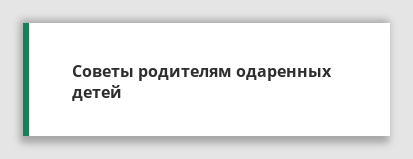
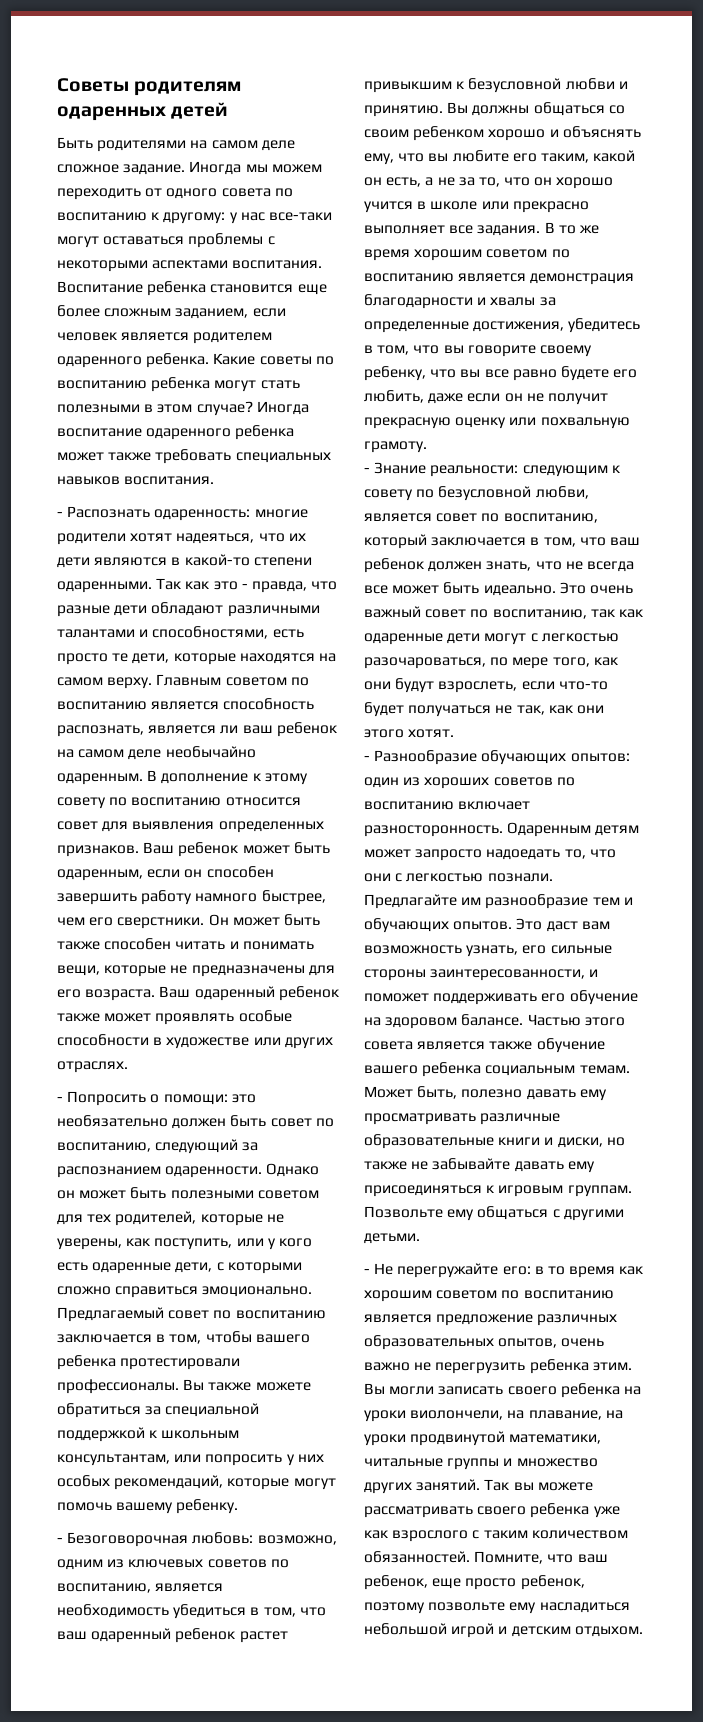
(122, 93) none -> [57,137,295,152] [57,161,322,175] [57,188,293,200] [57,212,332,224] [57,233,275,248] [57,260,323,272] [57,281,327,296] [57,305,286,319] [57,332,273,344] [57,353,334,368] [57,377,300,392] [57,401,309,416] [57,425,295,440] [57,449,331,464] [57,476,215,485] [57,506,308,521] [57,533,306,545] [57,554,312,568] [57,578,338,593] [57,602,320,617] [57,626,304,639] [57,653,336,665] [57,674,309,689] [57,698,315,710] [57,722,338,737] [57,746,256,760] [57,770,308,785] [57,797,301,809] [57,821,324,833] [57,842,330,857] [57,866,274,881] [57,890,326,905] [57,914,320,929] [57,938,314,950] [57,965,335,977] [57,986,340,1001] [57,1010,292,1025] [57,1034,333,1049] [57,1061,128,1073] [57,1091,256,1106] [57,1115,334,1129] [57,1139,259,1154] [57,1163,320,1178] [57,1187,319,1199] [57,1211,284,1226] [57,1238,312,1250] [57,1262,302,1274] [57,1286,313,1298] [57,1307,326,1322] [57,1331,310,1344] [57,1355,241,1370] [57,1379,311,1394] [57,1403,260,1418] [57,1427,240,1442] [57,1454,324,1466] [57,1475,336,1490] [57,1499,239,1514] [57,1532,337,1547] [57,1559,289,1570] [57,1583,224,1593] [57,1604,326,1619] [57,1628,288,1643] [364,78,628,93] [364,102,625,117] [364,126,641,141] [364,150,636,165] [364,177,614,189] [364,201,589,213] [364,222,599,236] [364,249,570,261] [364,273,635,285] [364,294,556,309] [364,318,641,333] [364,345,592,357] [364,366,638,381] [364,390,608,405] [364,417,630,429] [364,441,427,453] [364,462,621,477] [364,486,589,501] [364,513,598,523] [364,534,640,549] [364,558,634,573] [364,582,633,596] [364,606,644,619] [364,633,619,645] [364,657,619,669] [364,678,608,693] [364,702,604,717] [364,729,455,738] [364,750,630,765] [364,777,575,789] [364,801,531,810] [364,822,640,837] [364,849,616,861] [364,873,553,882] [364,894,633,909] [364,918,610,933] [364,945,612,957] [364,969,599,981] [364,990,638,1005] [364,1014,625,1029] [364,1038,605,1053] [364,1062,630,1077] [364,1086,607,1101] [364,1113,561,1125] [364,1134,625,1149] [364,1158,595,1173] [364,1185,632,1197] [364,1206,624,1221] [364,1233,420,1244] [364,1263,645,1278] [364,1290,614,1302] [364,1314,618,1326] [364,1335,605,1350] [364,1359,632,1374] [364,1383,641,1398] [364,1410,623,1422] [364,1431,602,1446] [364,1458,598,1470] [364,1479,593,1494] [364,1503,620,1518] [364,1530,628,1542] [364,1551,608,1564] [364,1575,585,1590] [364,1602,630,1614] [364,1623,643,1638] // Быть родителями на самом деле сложное задание. Иногда мы можем переходить от одного совета по воспитанию к другому: у нас все-таки могут оставаться проблемы с некоторыми аспектами воспитания. Воспитание ребенка становится еще более сложным заданием, если человек является родителем одаренного ребенка. Какие советы по воспитанию ребенка могут стать полезными в этом случае? Иногда воспитание одаренного ребенка может также требовать специальных навыков воспитания. // - Распознать одаренность: многие родители хотят надеяться, что их дети являются в какой-то степени одаренными. Так как это - правда, что разные дети обладают различными талантами и способностями, есть просто те дети, которые находятся на самом верху. Главным советом по воспитанию является способность распознать, является ли ваш ребенок на самом деле необычайно одаренным. В дополнение к этому совету по воспитанию относится совет для выявления определенных признаков. Ваш ребенок может быть одаренным, если он способен завершить работу намного быстрее, чем его сверстники. Он может быть также способен читать и понимать вещи, которые не предназначены для его возраста. Ваш одаренный ребенок также может проявлять особые способности в художестве или других отраслях. // - Попросить о помощи: это необязательно должен быть совет по воспитанию, следующий за распознанием одаренности. Однако он может быть полезными советом для тех родителей, которые не уверены, как поступить, или у кого есть одаренные дети, с которыми сложно справиться эмоционально. Предлагаемый совет по воспитанию заключается в том, чтобы вашего ребенка протестировали профессионалы. Вы также можете обратиться за специальной поддержкой к школьным консультантам, или попросить у них особых рекомендаций, которые могут помочь вашему ребенку. // - Безоговорочная любовь: возможно, одним из ключевых советов по воспитанию, является необходимость убедиться в том, что ваш одаренный ребенок растет привыкшим к безусловной любви и принятию. Вы должны общаться со своим ребенком хорошо и объяснять ему, что вы любите его таким, какой он есть, а не за то, что он хорошо учится в школе или прекрасно выполняет все задания. В то же время хорошим советом по воспитанию является демонстрация благодарности и хвалы за определенные достижения, убедитесь в том, что вы говорите своему ребенку, что вы все равно будете его любить, даже если он не получит прекрасную оценку или похвальную грамоту. // - Знание реальности: следующим к совету по безусловной любви, является совет по воспитанию, который заключается в том, что ваш ребенок должен знать, что не всегда все может быть идеально. Это очень важный совет по воспитанию, так как одаренные дети могут с легкостью разочароваться, по мере того, как они будут взрослеть, если что-то будет получаться не так, как они этого хотят. // - Разнообразие обучающих опытов: один из хороших советов по воспитанию включает разносторонность. Одаренным детям может запросто надоедать то, что они с легкостью познали. Предлагайте им разнообразие тем и обучающих опытов. Это даст вам возможность узнать, его сильные стороны заинтересованности, и поможет поддерживать его обучение на здоровом балансе. Частью этого совета является также обучение вашего ребенка социальным темам. Может быть, полезно давать ему просматривать различные образовательные книги и диски, но также не забывайте давать ему присоединяться к игровым группам. Позвольте ему общаться с другими детьми. // - Не перегружайте его: в то время как хорошим советом по воспитанию является предложение различных образовательных опытов, очень важно не перегрузить ребенка этим. Вы могли записать своего ребенка на уроки виолончели, на плавание, на уроки продвинутой математики, читальные группы и множество других занятий. Так вы можете рассматривать своего ребенка уже как взрослого с таким количеством обязанностей. Помните, что ваш ребенок, еще просто ребенок, поэтому позвольте ему насладиться небольшой игрой и детским отдыхом.

